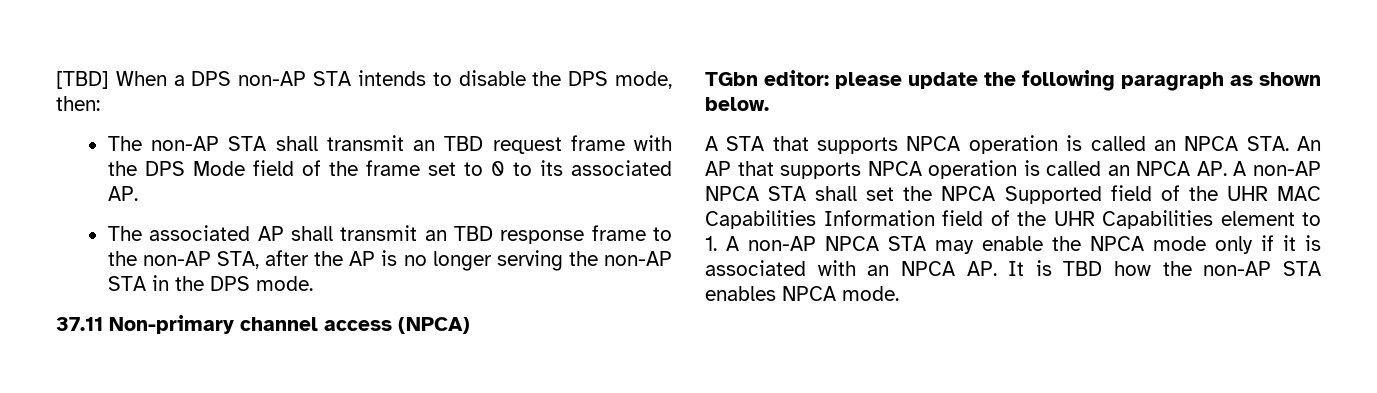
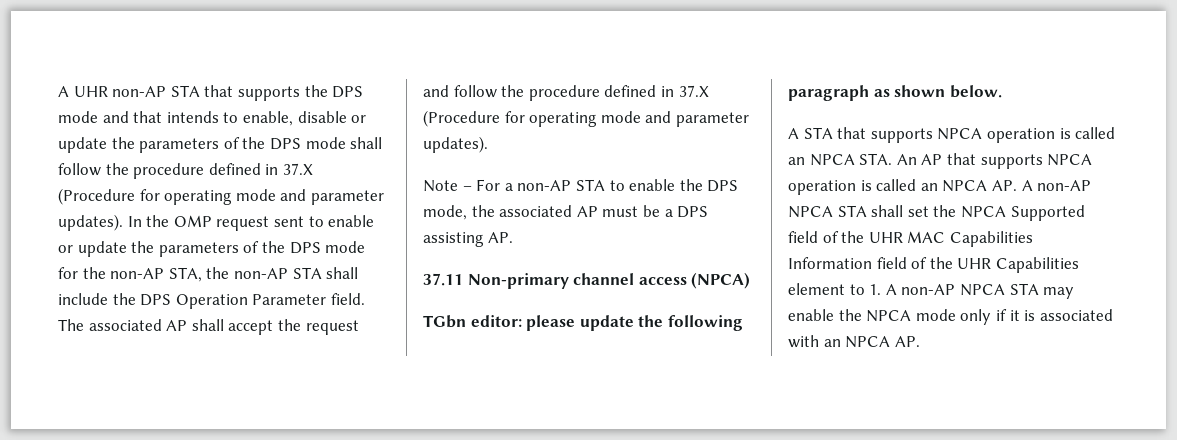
[56,70,672,89] [56,96,100,111] [107,135,672,154] [107,160,673,176] [107,186,138,201] [107,225,672,244] [107,250,673,271] [107,275,313,291] [TBD] When a DPS non-AP STA intends to disable the DPS mode, then: // The non-AP STA shall transmit an TBD request frame with the DPS Mode field of the frame set to 0 to its associated AP. // The associated AP shall transmit an TBD response frame to the non-AP STA, after the AP is no longer serving the non-AP STA in the DPS mode. -> [58,85,364,101] [58,111,367,126] [58,137,383,153] [58,163,313,179] [58,188,384,205] [58,214,375,231] [58,241,366,257] [58,267,359,282] [58,293,365,309] [58,319,359,335] [423,85,709,101] [423,110,749,127] [423,136,488,153] [423,179,739,192] [423,205,709,220] [423,232,513,247] A UHR non-AP STA that supports the DPS mode and that intends to enable, disable or update the parameters of the DPS mode shall follow the procedure defined in 37.X (Procedure for operating mode and parameter updates). In the OMP request sent to enable or update the parameters of the DPS mode for the non-AP STA, the non-AP STA shall include the DPS Operation Parameter field. The associated AP shall accept the request and follow the procedure defined in 37.X (Procedure for operating mode and parameter updates). // Note – For a non-AP STA to enable the DPS mode, the associated AP must be a DPS assisting AP.
[1008,260,1321,276] [705,286,899,301] It is TBD how the non-AP STA enables NPCA mode. -> (920, 341) none

